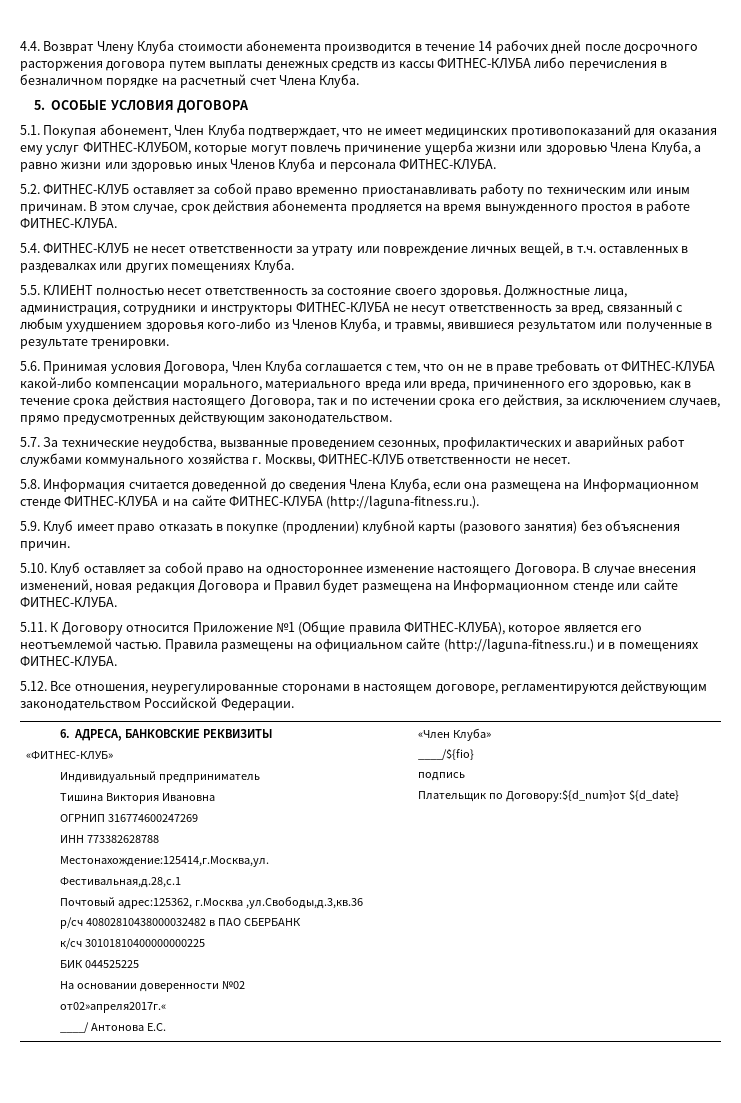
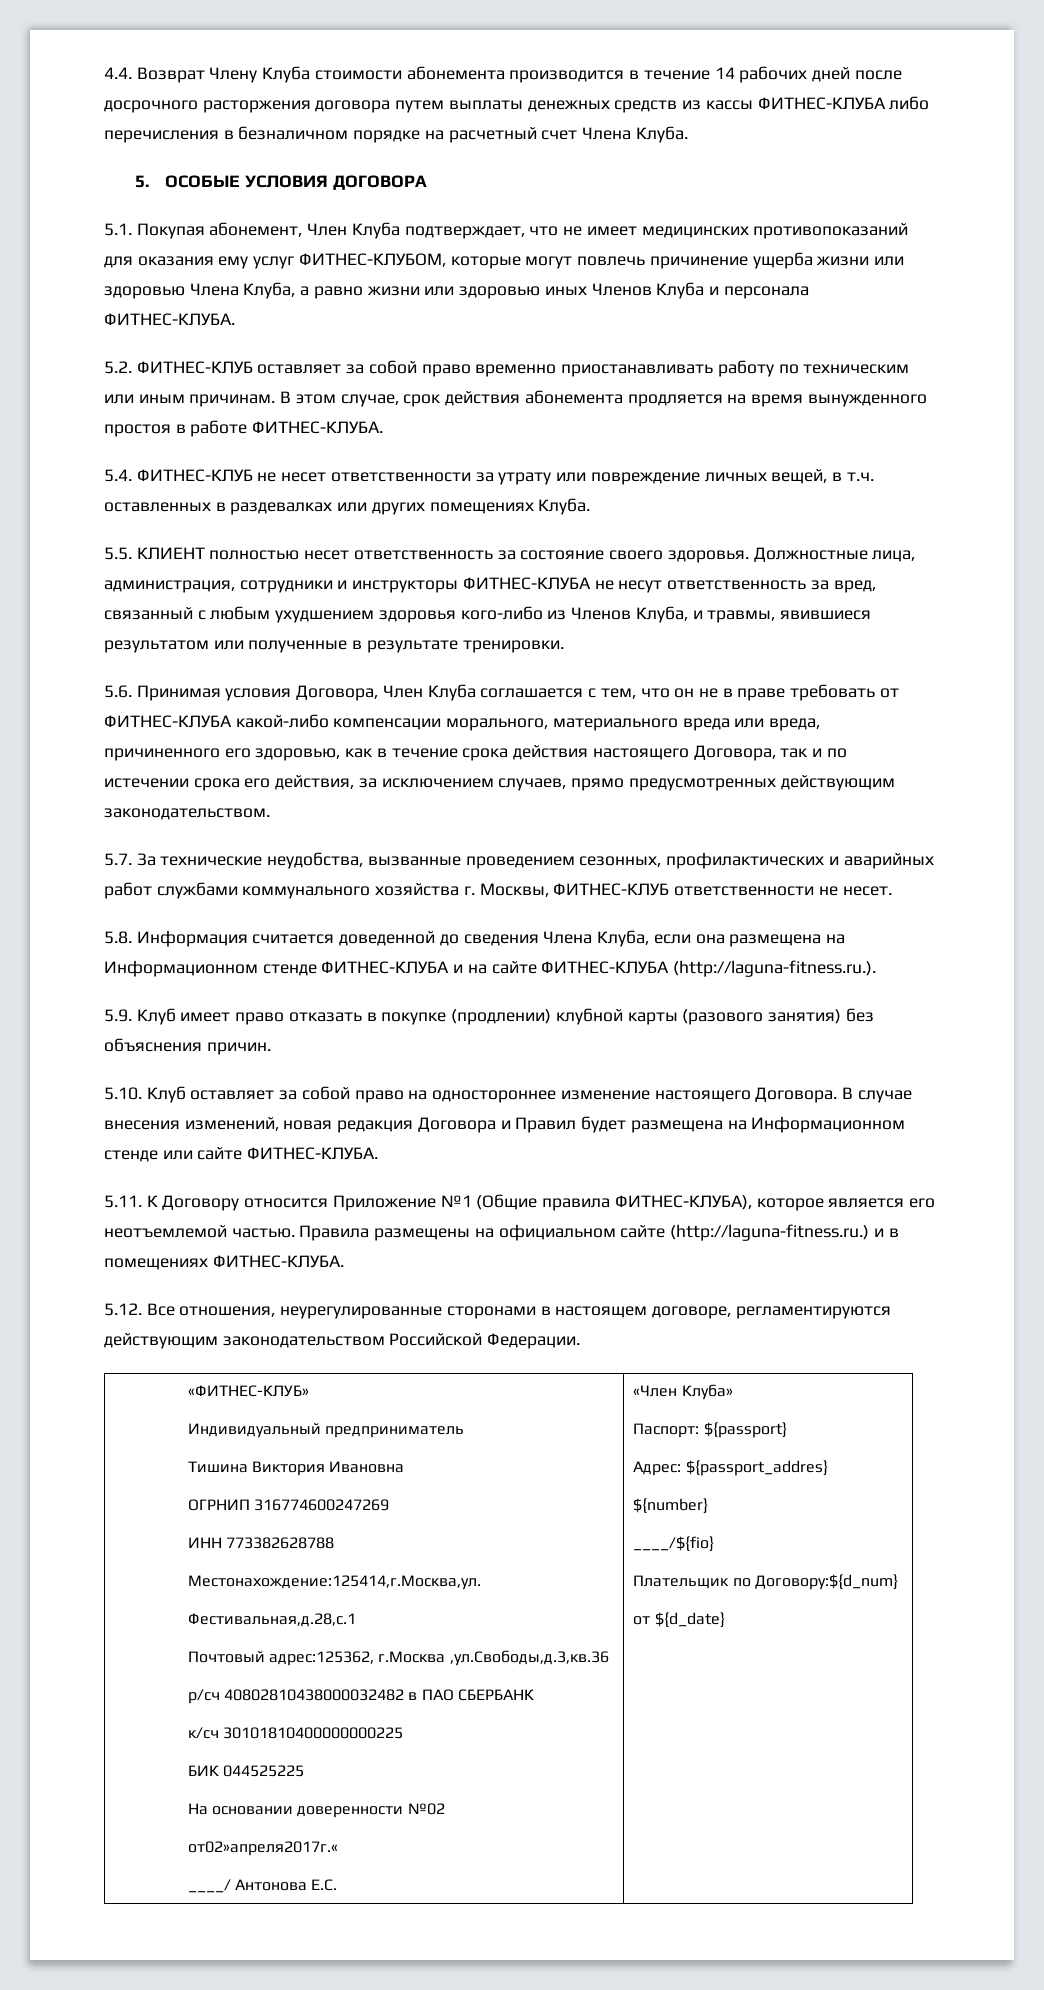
[59,729,273,741] 6. АДРЕСА, БАНКОВСКИЕ РЕКВИЗИТЫ // -> (581, 1341) none
(491, 734) none -> [633,1422,787,1438] [633,1460,828,1476] [633,1498,709,1514] // Паспорт: ${passport} // Адрес: ${passport_addres} // ${number}
[417,772,465,781] // подпись -> (715, 1544) none
[505,789,626,802] Договору:${d_num}от -> [754,1574,898,1590] [633,1616,651,1625] Договору:${d_num} // от

